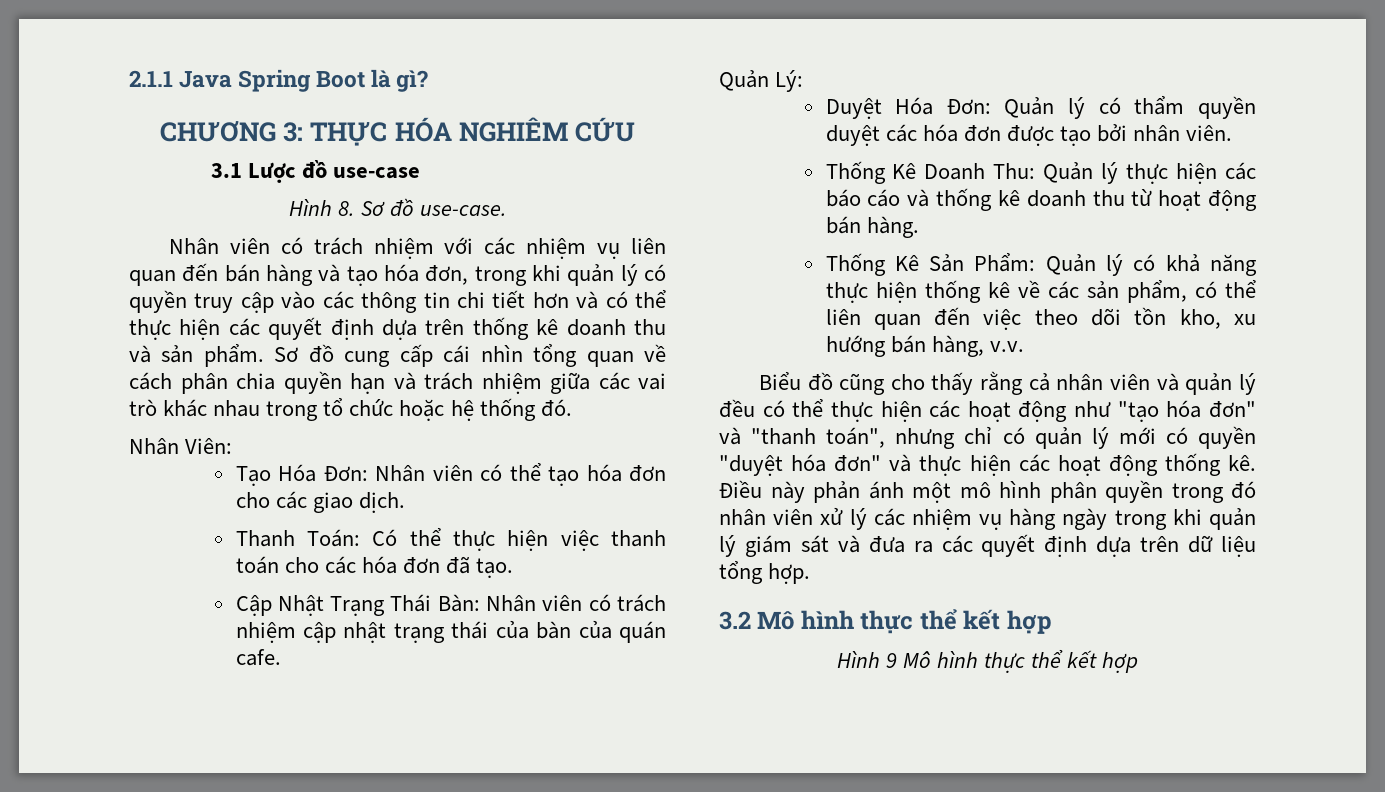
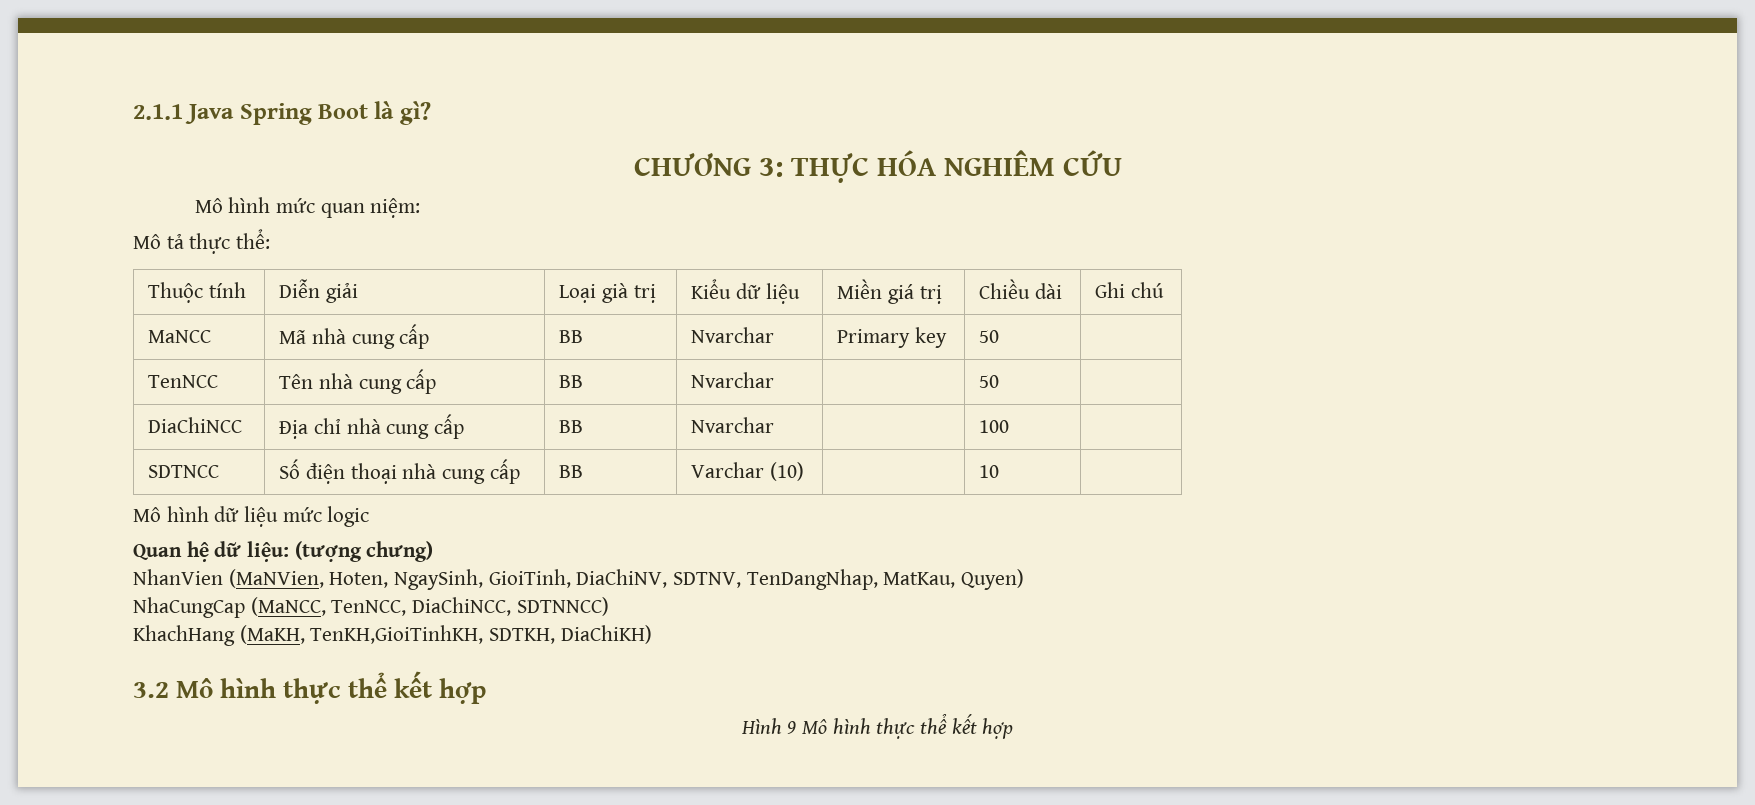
[210,160,421,183] [289,198,506,216] [168,237,666,259] [129,263,666,286] [129,289,667,313] [129,317,666,340] [129,343,666,367] [129,371,666,394] [129,397,572,421] [129,438,233,455] [235,462,667,486] [235,491,405,513] [235,527,666,551] [235,556,513,578] [235,594,666,616] [235,620,666,643] [235,649,281,666] [719,70,804,92] [825,95,1256,119] [825,124,1233,146] [825,161,1256,184] [825,188,1257,211] [825,216,919,238] [825,252,1257,276] [825,279,1256,303] [825,307,1256,330] [825,335,1024,357] [758,371,1256,395] [719,398,1256,422] [719,426,1256,449] [719,453,1256,476] [719,480,1256,503] [719,507,1256,530] [719,534,1256,557] [719,560,811,584] 3.1 Lược đồ use-case // Hình 8. Sơ đồ use-case. // Nhân viên có trách nhiệm với các nhiệm vụ liên quan đến bán hàng và tạo hóa đơn, trong khi quản lý có quyền truy cập vào các thông tin chi tiết hơn và có thể thực hiện các quyết định dựa trên thống kê doanh thu và sản phẩm. Sơ đồ cung cấp cái nhìn tổng quan về cách phân chia quyền hạn và trách nhiệm giữa các vai trò khác nhau trong tổ chức hoặc hệ thống đó. // Nhân Viên: // Tạo Hóa Đơn: Nhân viên có thể tạo hóa đơn cho các giao dịch. // Thanh Toán: Có thể thực hiện việc thanh toán cho các hóa đơn đã tạo. // Cập Nhật Trạng Thái Bàn: Nhân viên có trách nhiệm cập nhật trạng thái của bàn của quán cafe. // Quản Lý: // Duyệt Hóa Đơn: Quản lý có thẩm quyền duyệt các hóa đơn được tạo bởi nhân viên. // Thống Kê Doanh Thu: Quản lý thực hiện các báo cáo và thống kê doanh thu từ hoạt động bán hàng. // Thống Kê Sản Phẩm: Quản lý có khả năng thực hiện thống kê về các sản phẩm, có thể liên quan đến việc theo dõi tồn kho, xu hướng bán hàng, v.v. // Biểu đồ cũng cho thấy rằng cả nhân viên và quản lý đều có thể thực hiện các hoạt động như "tạo hóa đơn" và "thanh toán", nhưng chỉ có quản lý mới có quyền "duyệt hóa đơn" và thực hiện các hoạt động thống kê. Điều này phản ánh một mô hình phân quyền trong đó nhân viên xử lý các nhiệm vụ hàng ngày trong khi quản lý giám sát và đưa ra các quyết định dựa trên dữ liệu tổng hợp. -> [194,197,421,218] [133,229,271,254] [148,282,247,303] [279,279,359,303] [559,283,656,303] [691,279,800,304] [837,279,942,304] [979,279,1063,299] [1095,282,1165,298] [148,330,212,343] [279,324,430,349] [559,330,584,343] [691,327,775,343] [837,327,948,348] [979,330,1000,343] [148,375,219,388] [279,369,437,394] [559,375,584,388] [691,372,775,388] [979,375,1000,388] [148,417,243,433] [279,414,465,439] [559,420,584,433] [691,417,775,433] [979,420,1010,433] [148,465,220,478] [279,459,520,484] [559,465,584,478] [691,462,805,481] [979,465,1000,478] [133,506,370,527] [133,541,434,562] [133,569,1025,590] [133,597,609,618] [133,625,652,646] Mô hình mức quan niệm: // Mô tả thực thể: // Thuộc tính | Diễn giải | Loại già trị | Kiểu dữ liệu | Miền giá trị | Chiều dài | Ghi chú // MaNCC | Mã nhà cung cấp | BB | Nvarchar | Primary key | 50 | // TenNCC | Tên nhà cung cấp | BB | Nvarchar | | 50 | // DiaChiNCC | Địa chỉ nhà cung cấp | BB | Nvarchar | | 100 | // SDTNCC | Số điện thoại nhà cung cấp | BB | Varchar (10) | | 10 | // Mô hình dữ liệu mức logic // Quan hệ dữ liệu: (tượng chưng) // NhanVien (MaNVien, Hoten, NgaySinh, GioiTinh, DiaChiNV, SDTNV, TenDangNhap, MatKau, Quyen) // NhaCungCap (MaNCC, TenNCC, DiaChiNCC, SDTNNCC) // KhachHang (MaKH, TenKH,GioiTinhKH, SDTKH, DiaChiKH)

